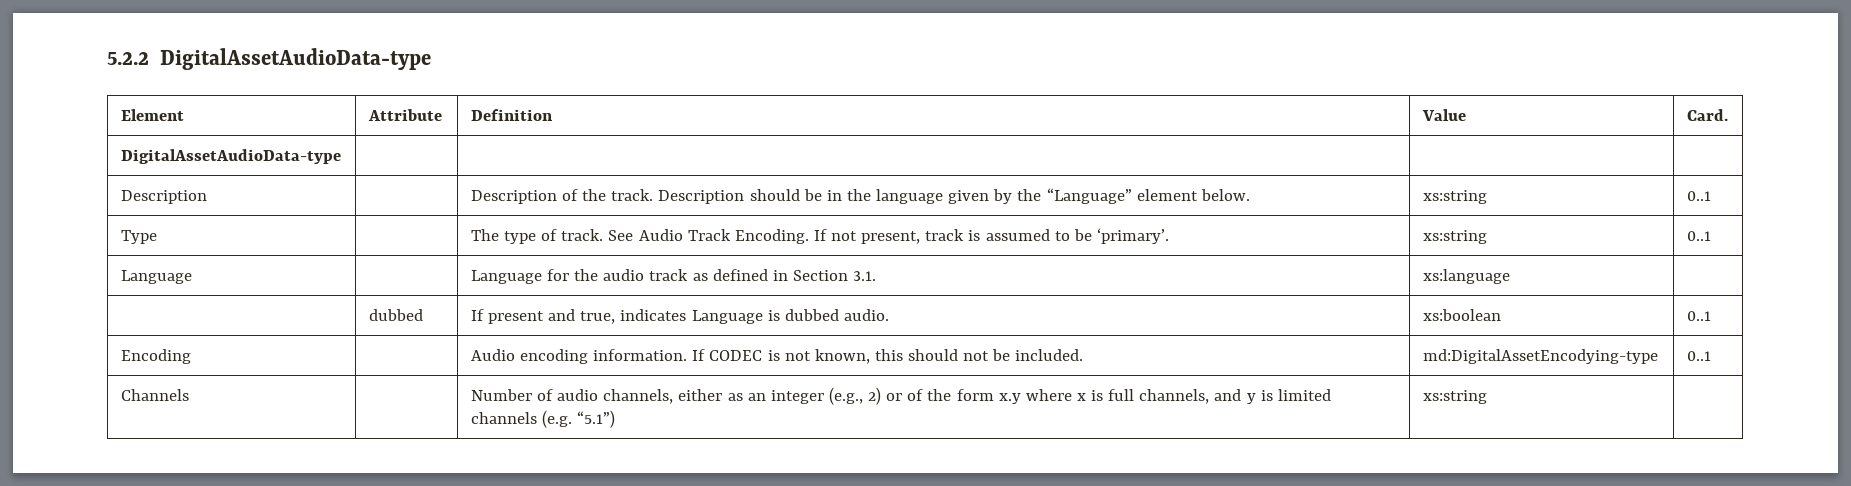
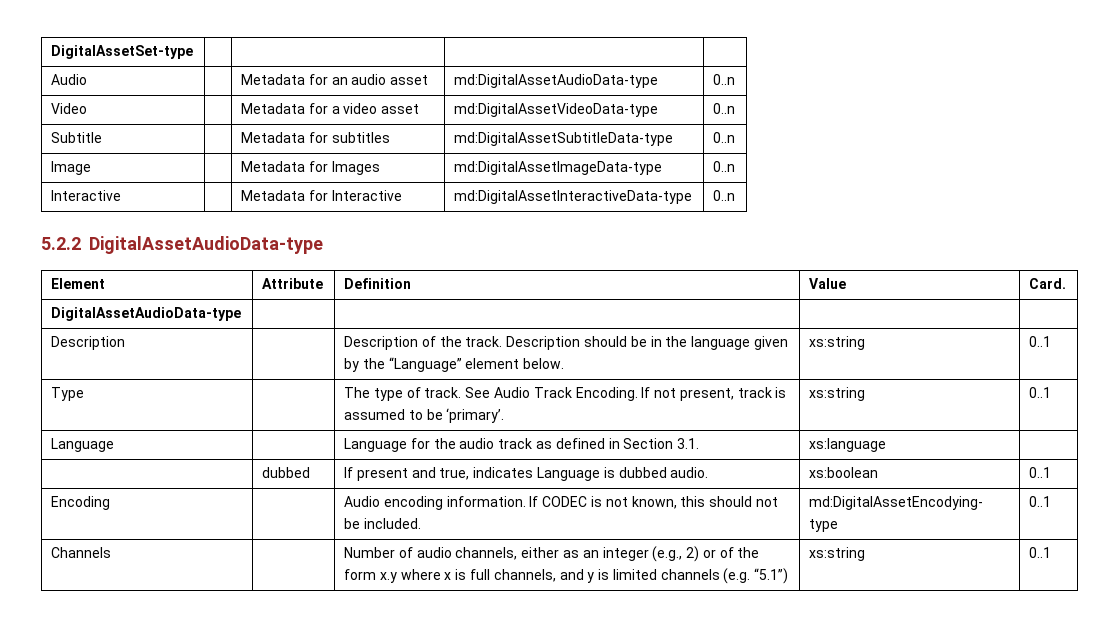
(107, 58) none -> [51,45,194,59] [51,74,88,85] [241,74,429,85] [454,74,659,88] [713,74,736,85] [51,103,88,114] [241,103,420,114] [454,103,659,117] [713,103,736,114] [51,132,103,143] [241,132,390,143] [454,132,674,146] [713,132,736,143] [51,161,92,175] [241,161,380,175] [454,161,663,175] [713,161,736,172] [51,190,122,201] [241,190,402,201] [454,190,693,204] [713,190,736,201] DigitalAssetSet-type | | | | // Audio | | Metadata for an audio asset | md:DigitalAssetAudioData-type | 0..n // Video | | Metadata for a video asset | md:DigitalAssetVideoData-type | 0..n // Subtitle | | Metadata for subtitles | md:DigitalAssetSubtitleData-type | 0..n // Image | | Metadata for Images | md:DigitalAssetImageData-type | 0..n // Interactive | | Metadata for Interactive | md:DigitalAssetInteractiveData-type | 0..n //
(1487, 397) none -> [1029,547,1052,558] 0..1

